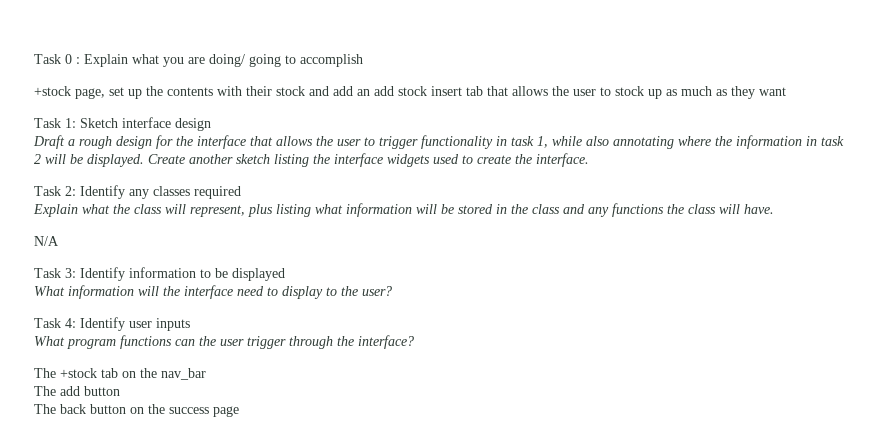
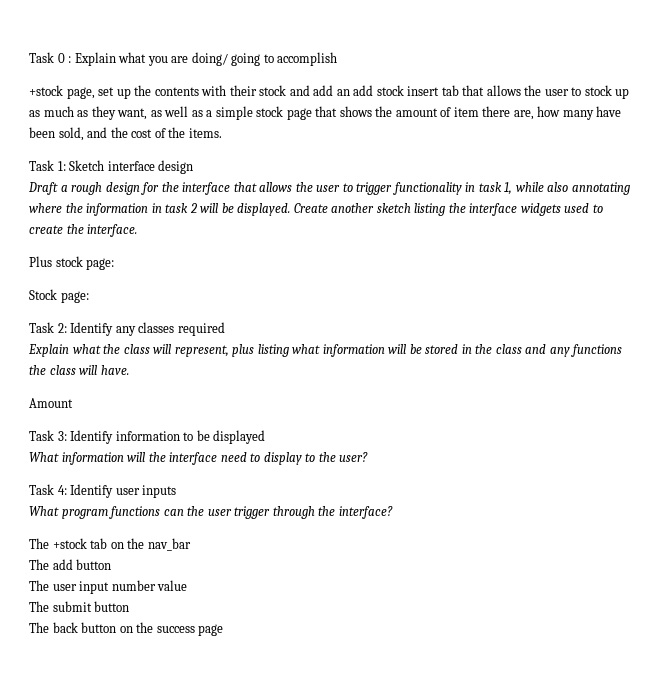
[759,87,786,96] want -> [117,106,622,120] [29,127,222,141] want, as well as a simple stock page that shows the amount of item there are, how many have been sold, and the cost of the items.
(589, 160) none -> [29,256,115,270] [29,289,89,303] // Plus stock page: // Stock page:
[34,236,59,246] N/A -> [29,398,73,408] Amount
(120, 391) none -> [29,580,188,594] [29,601,130,612] // The user input number value // The submit button

